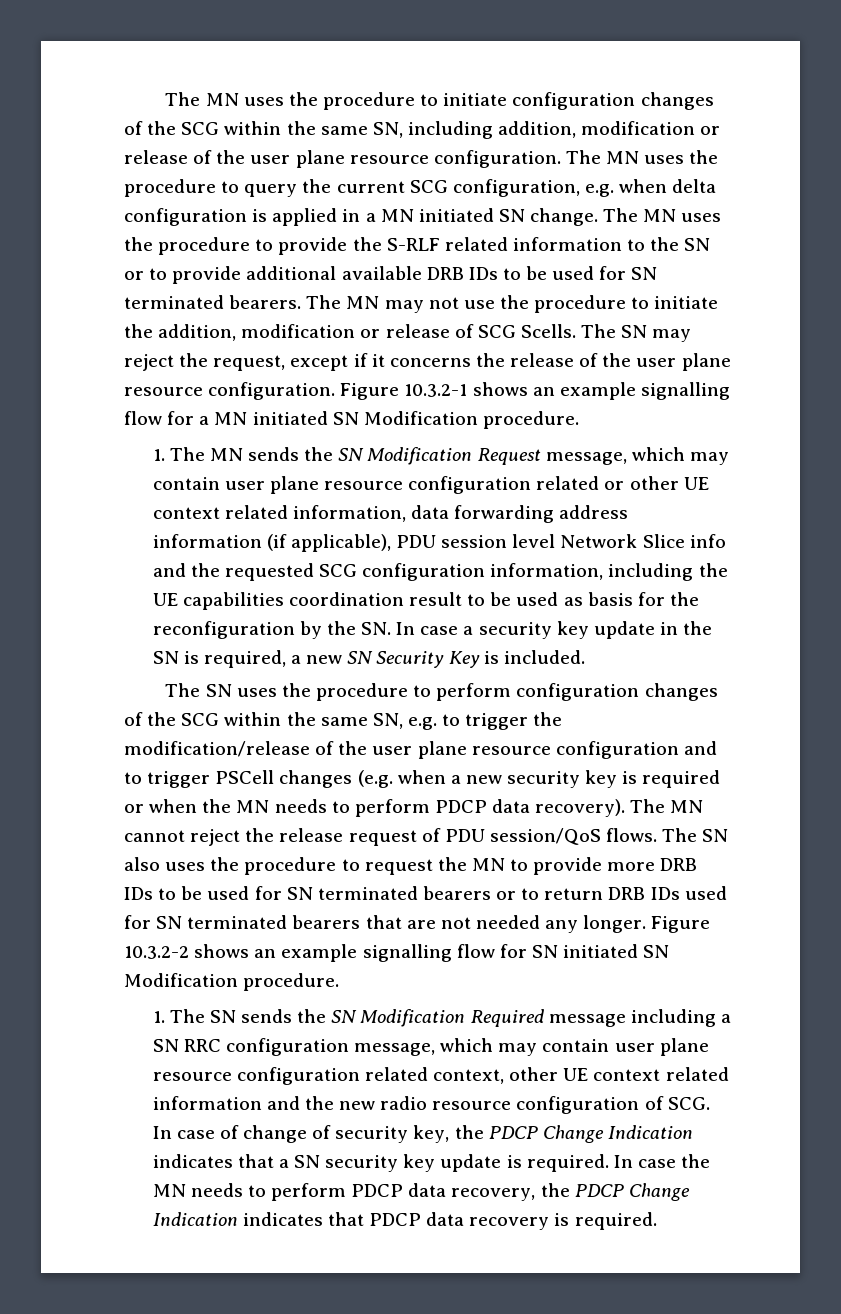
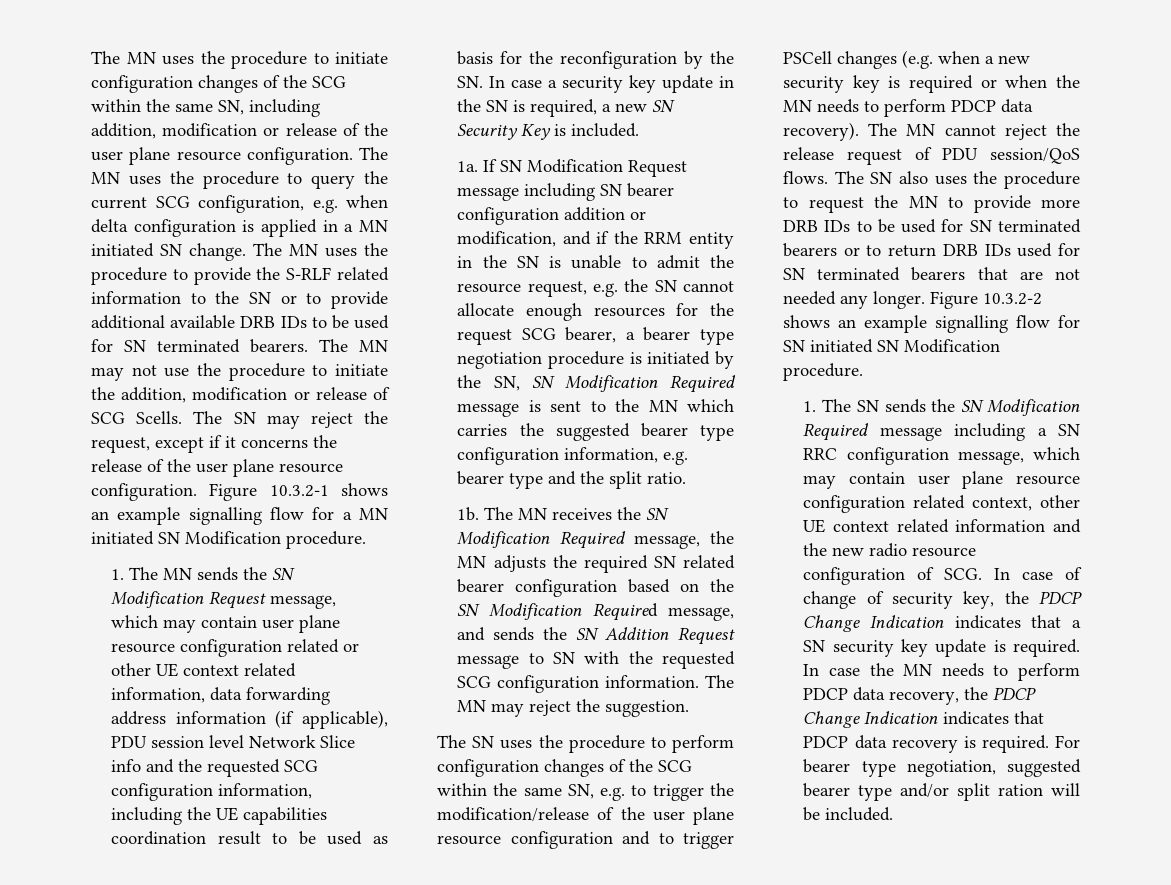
(585, 657) none -> [457,159,688,177] [457,183,675,201] [457,207,647,225] [457,231,734,249] [457,255,734,269] [457,279,734,297] [457,303,734,321] [457,327,734,345] [457,351,734,369] [457,375,736,393] [457,399,734,417] [457,423,734,441] [457,447,689,465] [457,471,687,489] [457,507,670,521] [457,531,734,549] [457,555,735,573] [457,579,734,597] [457,603,734,621] [457,627,735,645] [457,651,735,669] [457,675,734,693] [457,699,690,717] // 1a. If SN Modification Request message including SN bearer configuration addition or modification, and if the RRM entity in the SN is unable to admit the resource request, e.g. the SN cannot allocate enough resources for the request SCG bearer, a bearer type negotiation procedure is initiated by the SN, SN Modification Required message is sent to the MN which carries the suggested bearer type configuration information, e.g. bearer type and the split ratio. // 1b. The MN receives the SN Modification Required message, the MN adjusts the required SN related bearer configuration based on the SN Modification Required message, and sends the SN Addition Request message to SN with the requested SCG configuration information. The MN may reject the suggestion.
(657, 1221) none -> [1055,735,1080,748] [803,759,1081,777] [803,783,1080,801] [803,807,894,821] For bearer type negotiation, suggested bearer type and/or split ration will be included.

